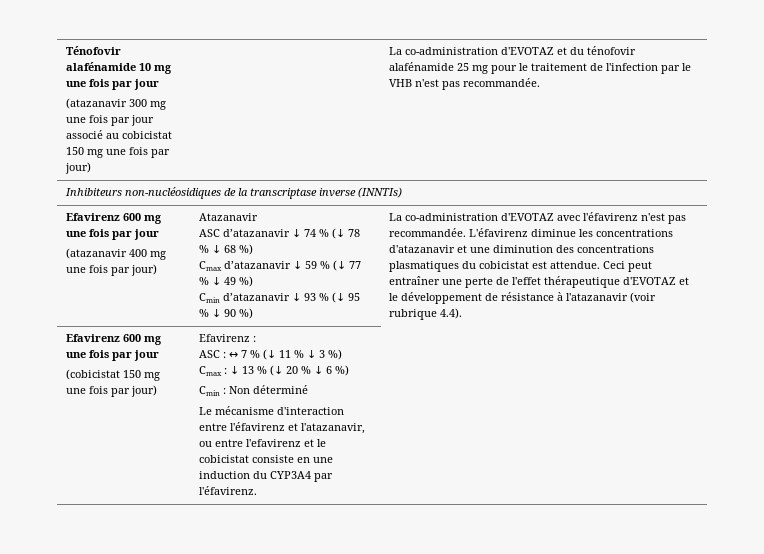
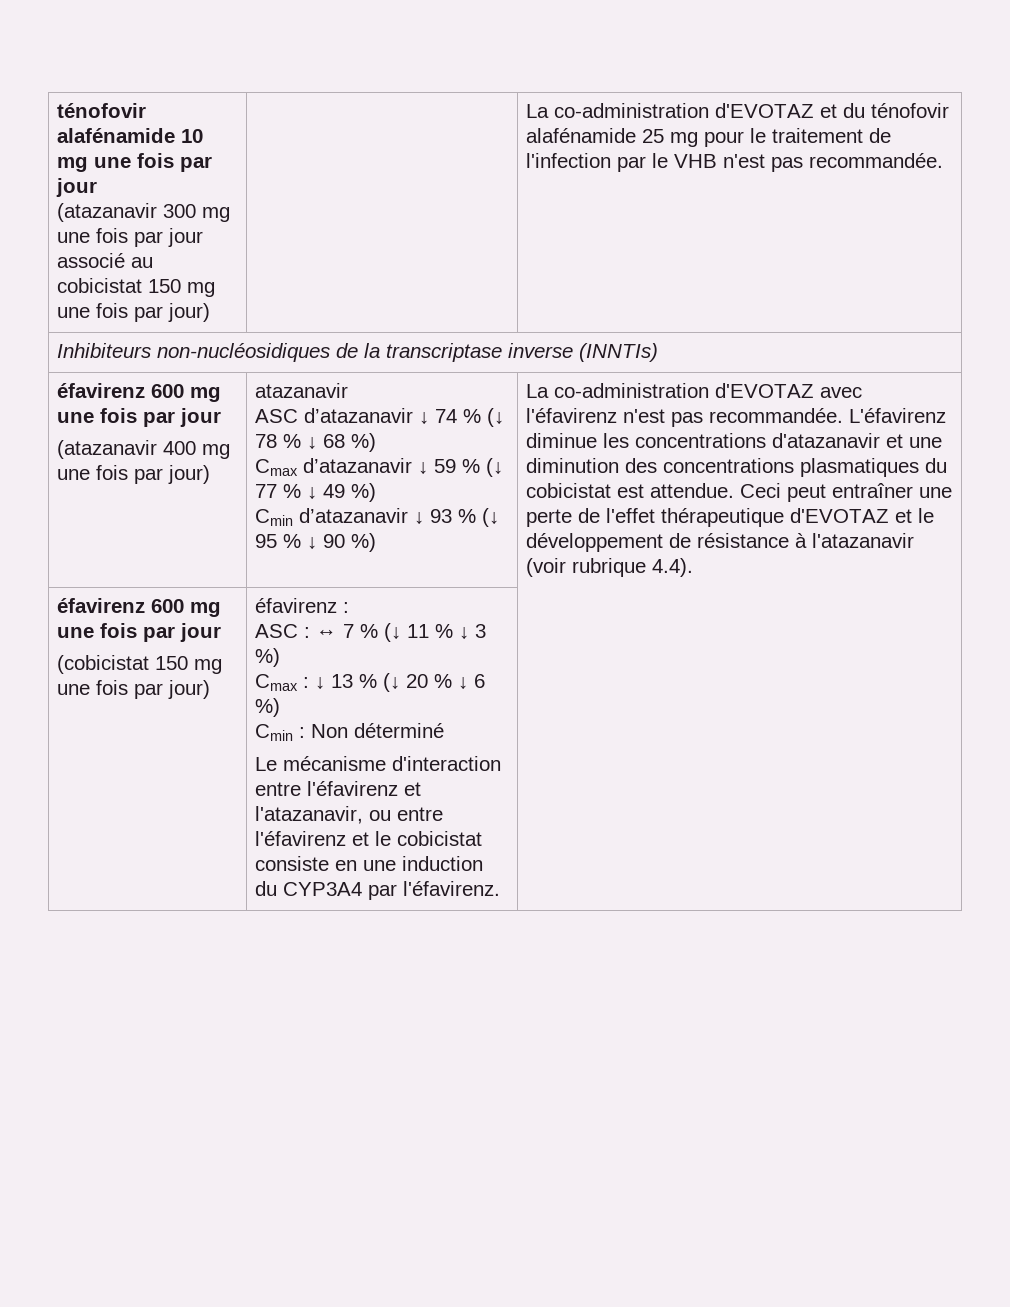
[65,46,121,55] Ténofovir -> [56,103,146,118] ténofovir
[65,213,120,221] Efavirenz -> [56,383,145,398] éfavirenz
[198,213,258,221] Atazanavir -> [254,383,348,398] atazanavir
[65,334,120,342] Efavirenz -> [56,598,145,613] éfavirenz
[198,334,250,342] Efavirenz -> [254,598,337,613] éfavirenz
[245,439,301,447] l'efavirenz -> [254,831,346,846] l'éfavirenz

